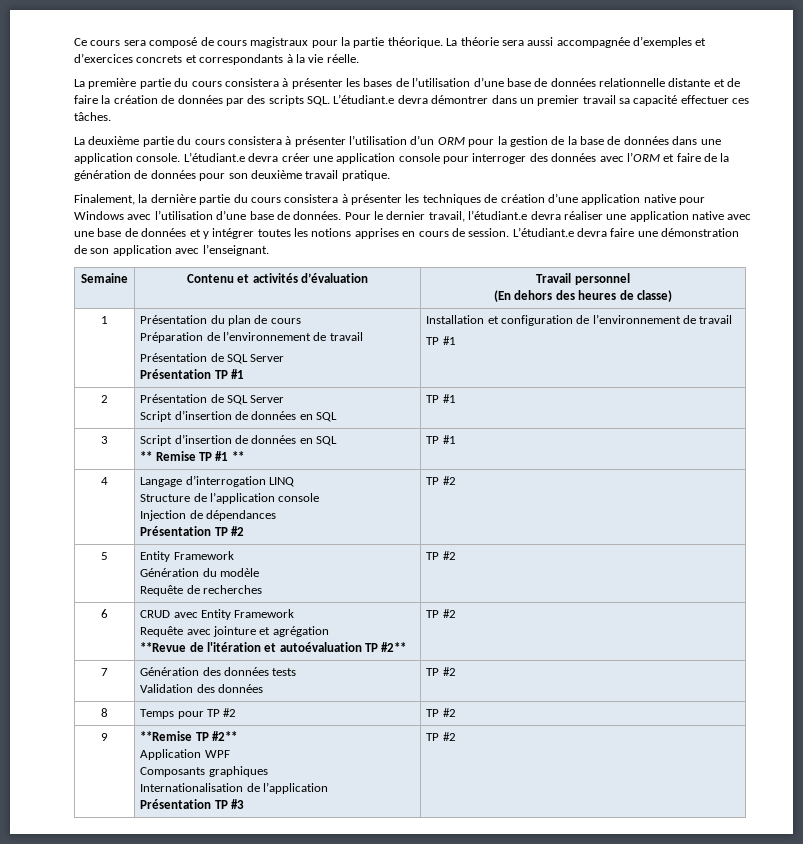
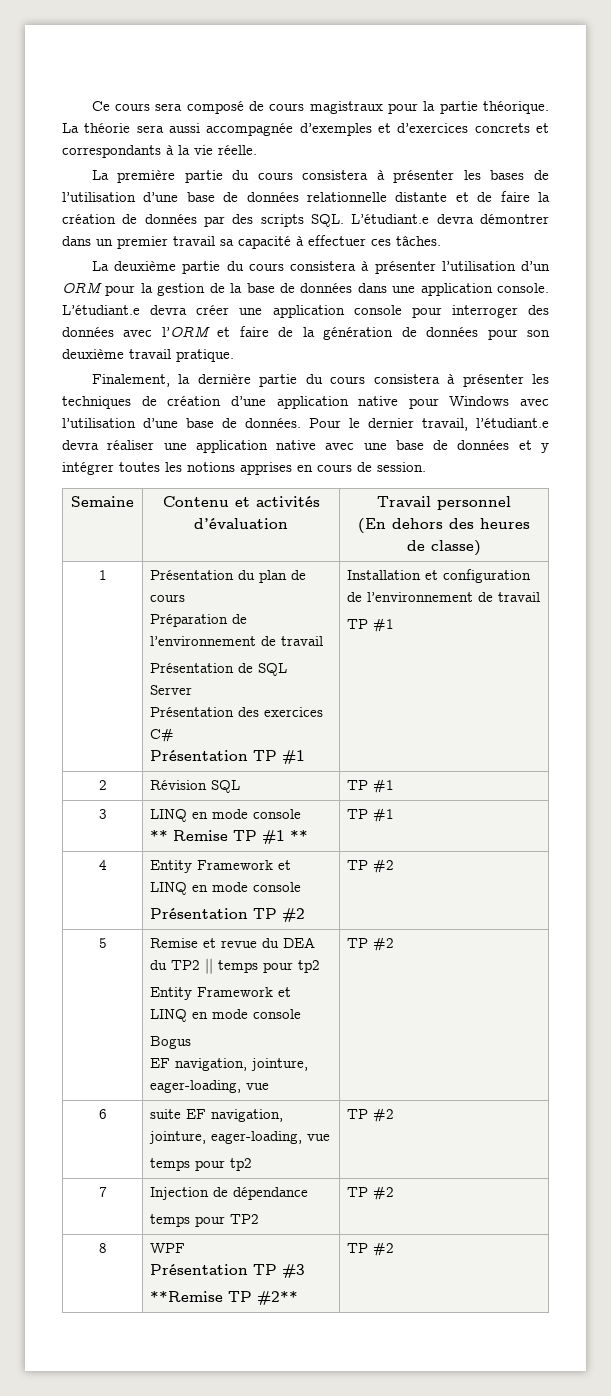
(678, 100) none -> [296,236,304,246] à
[512,227,740,237] [74,244,269,256] L’étudiant.e devra faire une démonstration de son application avec l’enseignant. -> (426, 467) none
(285, 358) none -> [150,707,324,717] [150,728,175,742] // Présentation des exercices C#
[140,394,285,405] [140,410,338,422] [426,394,456,403] [101,436,108,444] [140,434,338,446] Présentation de SQL Server // Script d’insertion de données en SQL | TP #1 // 3 | Script d’insertion de données en SQL -> [150,780,241,793] [347,779,395,793] [98,809,107,819] [150,809,302,822] Révision SQL | TP #1 // 3 | LINQ en mode console
[140,475,294,487] [140,492,320,504] [140,510,276,521] Langage d’interrogation LINQ // Structure de l’application console // Injection de dépendances -> [150,860,292,873] [150,882,302,895] Entity Framework et LINQ en mode console
[140,551,234,562] [140,568,259,577] [140,585,262,596] [426,551,456,560] [101,609,108,618] [140,609,295,620] [140,626,329,637] [140,642,407,652] [426,609,456,618] [101,668,108,676] [140,667,297,676] [140,684,263,693] [426,667,456,676] [101,708,108,717] [140,708,237,719] [426,708,456,717] [101,733,108,741] [140,731,237,741] [140,749,230,760] [140,766,268,777] [140,782,328,794] Entity Framework // Génération du modèle // Requête de recherches | TP #2 // 6 | CRUD avec Entity Framework // Requête avec jointure et agrégation // **Revue de l'itération et autoévaluation TP #2** | TP #2 // 7 | Génération des données tests // Validation des données | TP #2 // 8 | Temps pour TP #2 | TP #2 // 9 | **Remise TP #2** // Application WPF // Composants graphiques // Internationalisation de l’application -> [150,937,316,948] [150,958,321,974] [150,987,292,1000] [150,1009,302,1022] [150,1036,192,1049] [150,1058,309,1071] [150,1080,270,1093] [347,937,395,951] [98,1109,107,1119] [150,1109,284,1122] [149,1131,331,1144] [150,1158,253,1171] [347,1108,395,1122] [98,1187,107,1197] [150,1187,309,1200] [150,1214,260,1227] [347,1186,395,1200] [98,1243,107,1253] [150,1243,186,1253] Remise et revue du DEA du TP2 || temps pour tp2 // Entity Framework et LINQ en mode console // Bogus // EF navigation, jointure, eager-loading, vue | TP #2 // 6 | suite EF navigation, jointure, eager-loading, vue // temps pour tp2 | TP #2 // 7 | Injection de dépendance // temps pour TP2 | TP #2 // 8 | WPF
(244, 804) none -> [150,1291,299,1305] // **Remise TP #2**

